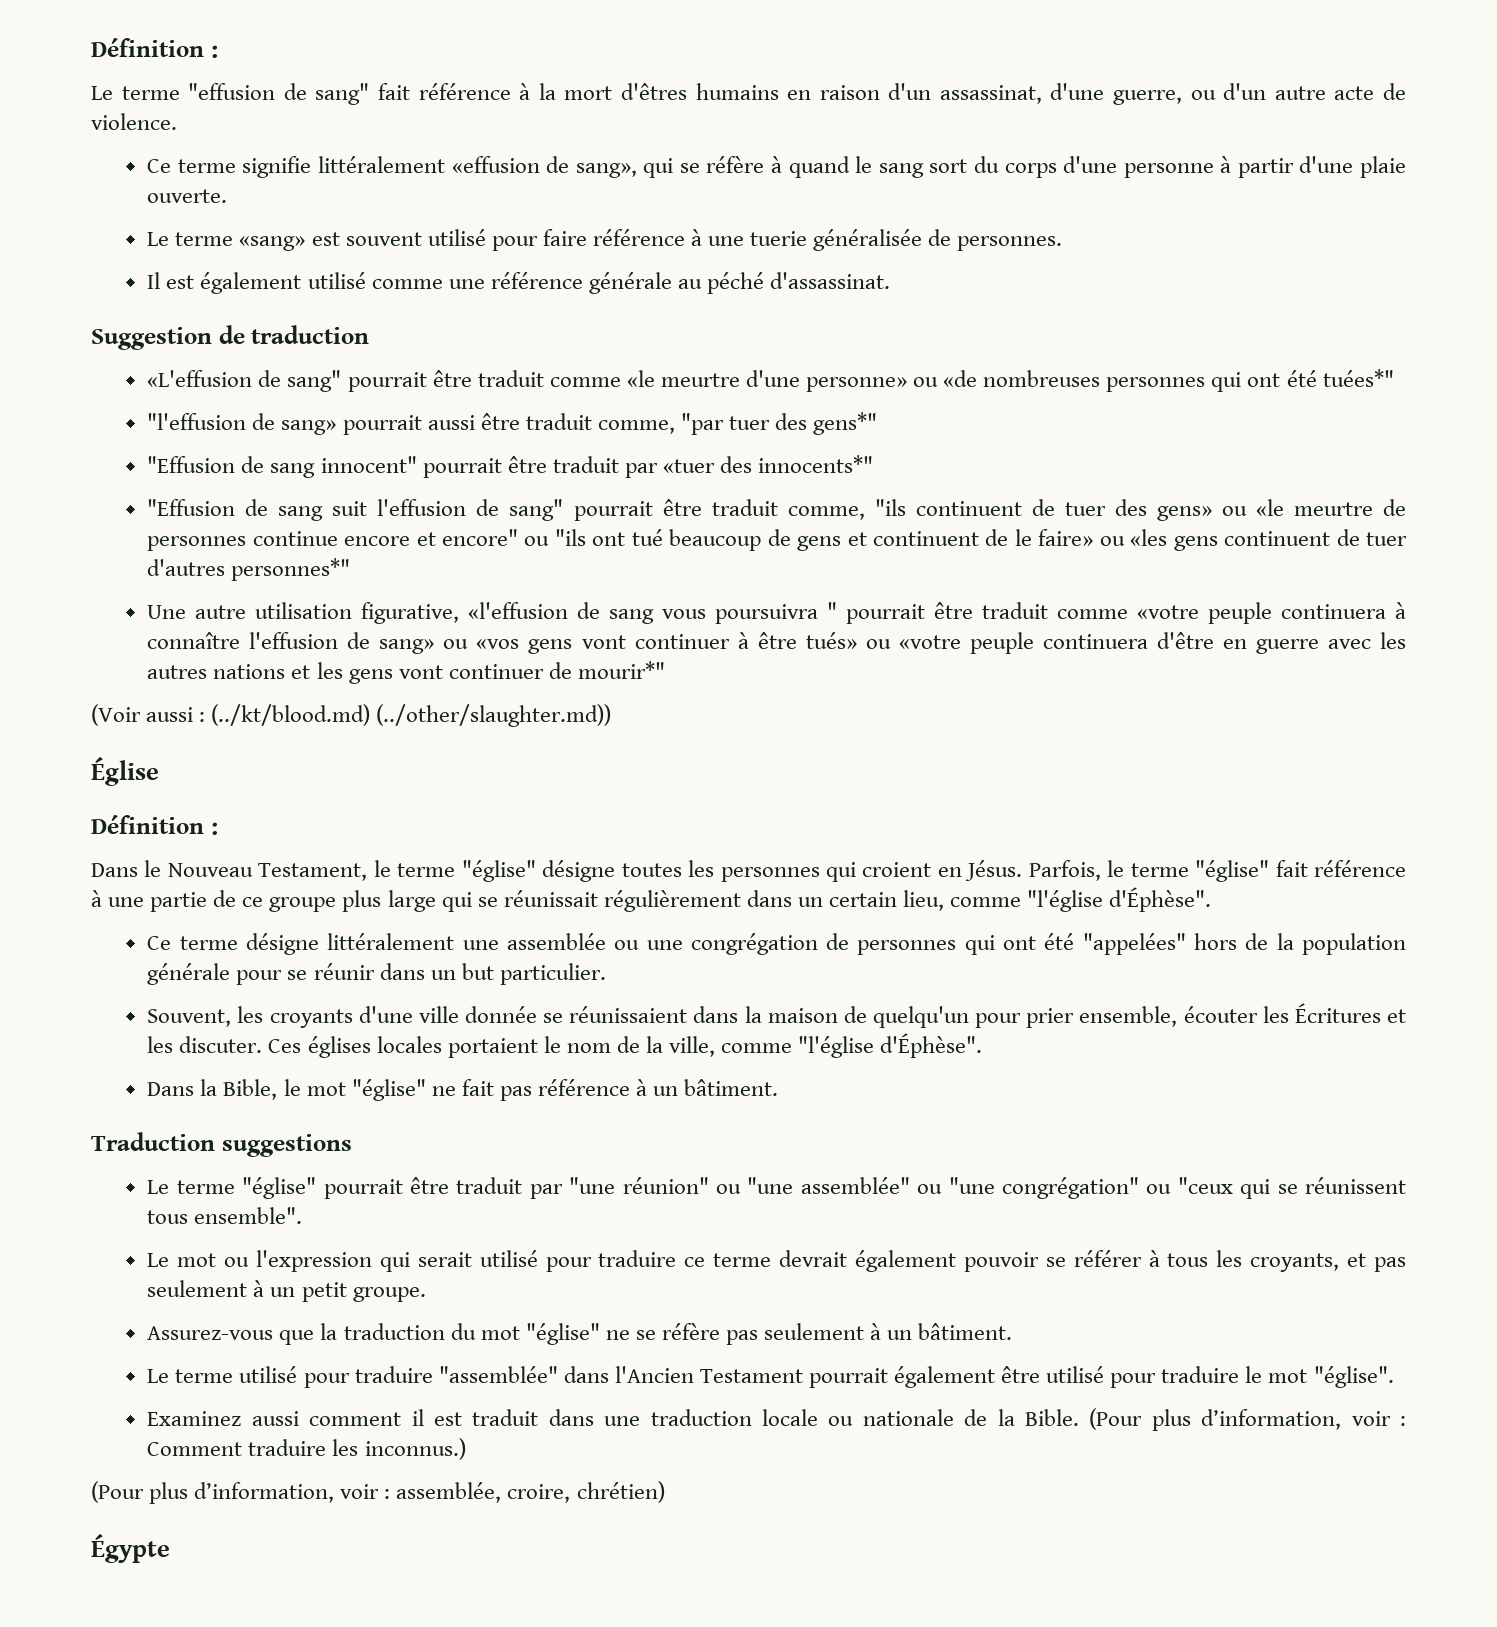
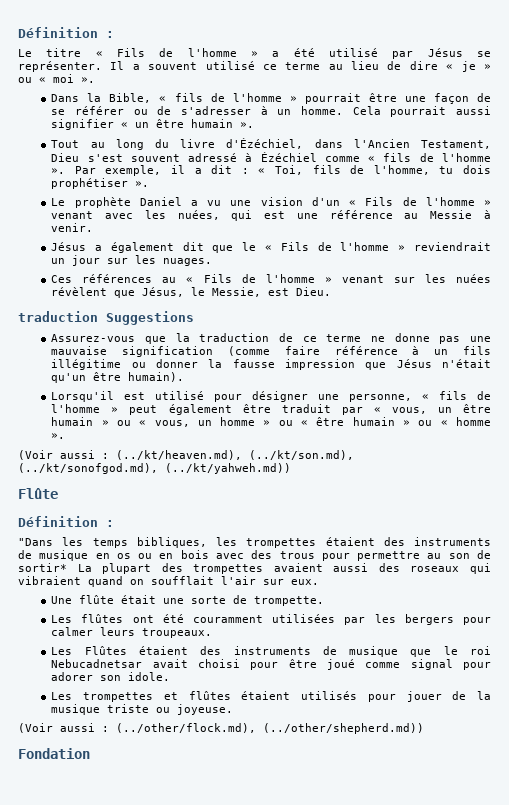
[121,83,1406,105] [91,113,177,130] [147,156,1407,178] [147,189,228,203] [147,229,1063,251] [147,272,891,294] [91,325,370,350] [147,369,1394,392] [147,412,878,435] [147,455,874,478] [147,499,1406,521] [147,529,1407,551] [147,558,351,581] [147,602,1406,624] [147,632,1406,654] [147,661,665,684] [91,704,612,727] [91,756,159,786] [91,815,218,835] [91,860,1407,882] [91,887,1212,912] [147,933,1406,955] [147,963,606,985] [147,1003,1406,1028] [147,1033,983,1058] [147,1079,779,1101] [91,1132,352,1157] [147,1177,1406,1199] [147,1207,303,1224] [147,1250,1406,1272] [147,1280,426,1302] [147,1323,1013,1345] [147,1366,1394,1388] [147,1408,1406,1431] [147,1438,466,1460] [91,1481,665,1504] [91,1533,170,1563] terme "effusion de sang" fait référence à la mort d'êtres humains en raison d'un assassinat, d'une guerre, ou d'un autre acte de violence. // Ce terme signifie littéralement «effusion de sang», qui se réfère à quand le sang sort du corps d'une personne à partir d'une plaie ouverte. // Le terme «sang» est souvent utilisé pour faire référence à une tuerie généralisée de personnes. // Il est également utilisé comme une référence générale au péché d'assassinat. // Suggestion de traduction // «L'effusion de sang" pourrait être traduit comme «le meurtre d'une personne» ou «de nombreuses personnes qui ont été tuées*" // "l'effusion de sang» pourrait aussi être traduit comme, "par tuer des gens*" // "Effusion de sang innocent" pourrait être traduit par «tuer des innocents*" // "Effusion de sang suit l'effusion de sang" pourrait être traduit comme, "ils continuent de tuer des gens» ou «le meurtre de personnes continue encore et encore" ou "ils ont tué beaucoup de gens et continuent de le faire» ou «les gens continuent de tuer d'autres personnes*" // Une autre utilisation figurative, «l'effusion de sang vous poursuivra " pourrait être traduit comme «votre peuple continuera à connaître l'effusion de sang» ou «vos gens vont continuer à être tués» ou «votre peuple continuera d'être en guerre avec les autres nations et les gens vont continuer de mourir*" // (Voir aussi : (../kt/blood.md) (../other/slaughter.md)) // Église // Définition : // Dans le Nouveau Testament, le terme "église" désigne toutes les personnes qui croient en Jésus. Parfois, le terme "église" fait référence à une partie de ce groupe plus large qui se réunissait régulièrement dans un certain lieu, comme "l'église d'Éphèse". // Ce terme désigne littéralement une assemblée ou une congrégation de personnes qui ont été "appelées" hors de la population générale pour se réunir dans un but particulier. // Souvent, les croyants d'une ville donnée se réunissaient dans la maison de quelqu'un pour prier ensemble, écouter les Écritures et les discuter. Ces églises locales portaient le nom de la ville, comme "l'église d'Éphèse". // Dans la Bible, le mot "église" ne fait pas référence à un bâtiment. // Traduction suggestions // Le terme "église" pourrait être traduit par "une réunion" ou "une assemblée" ou "une congrégation" ou "ceux qui se réunissent tous ensemble". // Le mot ou l'expression qui serait utilisé pour traduire ce terme devrait également pouvoir se référer à tous les croyants, et pas seulement à un petit groupe. // Assurez-vous que la traduction du mot "église" ne se réfère pas seulement à un bâtiment. // Le terme utilisé pour traduire "assemblée" dans l'Ancien Testament pourrait également être utilisé pour traduire le mot "église". // Examinez aussi comment il est traduit dans une traduction locale ou nationale de la Bible. (Pour plus d’information, voir : Comment traduire les inconnus.) // (Pour plus d’information, voir : assemblée, croire, chrétien) // Égypte -> [46,48,491,59] [18,61,491,72] [18,74,95,83] [51,93,492,104] [51,106,491,117] [51,119,255,130] [51,138,491,150] [51,152,492,162] [51,165,491,176] [51,178,150,189] [51,197,491,208] [51,210,492,221] [51,223,94,232] [51,242,492,253] [51,255,213,266] [51,274,491,283] [51,287,332,298] [18,311,194,325] [51,333,491,344] [51,346,491,357] [51,359,491,370] [51,372,185,383] [51,391,492,402] [51,404,492,415] [51,417,492,427] [51,433,66,439] [18,450,354,460] [18,463,291,474] [18,488,58,499] [18,516,114,527] [18,537,491,548] [18,550,491,561] [18,563,491,574] [18,576,319,587] [51,595,325,606] [51,614,492,625] [51,627,213,638] [51,646,491,657] [51,659,491,670] [51,672,171,681] [51,691,492,702] [51,704,234,715] [18,723,424,734] [18,748,90,759] titre « Fils de l'homme » a été utilisé par Jésus se représenter. Il a souvent utilisé ce terme au lieu de dire « je » ou « moi ». // Dans la Bible, « fils de l'homme » pourrait être une façon de se référer ou de s'adresser à un homme. Cela pourrait aussi signifier « un être humain ». // Tout au long du livre d'Ézéchiel, dans l'Ancien Testament, Dieu s'est souvent adressé à Ézéchiel comme « fils de l'homme ». Par exemple, il a dit : « Toi, fils de l'homme, tu dois prophétiser ». // Le prophète Daniel a vu une vision d'un « Fils de l'homme » venant avec les nuées, qui est une référence au Messie à venir. // Jésus a également dit que le « Fils de l'homme » reviendrait un jour sur les nuages. // Ces références au « Fils de l'homme » venant sur les nuées révèlent que Jésus, le Messie, est Dieu. // traduction Suggestions // Assurez-vous que la traduction de ce terme ne donne pas une mauvaise signification (comme faire référence à un fils illégitime ou donner la fausse impression que Jésus n'était qu'un être humain). // Lorsqu'il est utilisé pour désigner une personne, « fils de l'homme » peut également être traduit par « vous, un être humain » ou « vous, un homme » ou « être humain » ou « homme ». // (Voir aussi : (../kt/heaven.md), (../kt/son.md), (../kt/sonofgod.md), (../kt/yahweh.md)) // Flûte // Définition : // "Dans les temps bibliques, les trompettes étaient des instruments de musique en os ou en bois avec des trous pour permettre au son de sortir* La plupart des trompettes avaient aussi des roseaux qui vibraient quand on soufflait l'air sur eux. // Une flûte était une sorte de trompette. // Les flûtes ont été couramment utilisées par les bergers pour calmer leurs troupeaux. // Les Flûtes étaient des instruments de musique que le roi Nebucadnetsar avait choisi pour être joué comme signal pour adorer son idole. // Les trompettes et flûtes étaient utilisés pour jouer de la musique triste ou joyeuse. // (Voir aussi : (../other/flock.md), (../other/shepherd.md)) // Fondation

